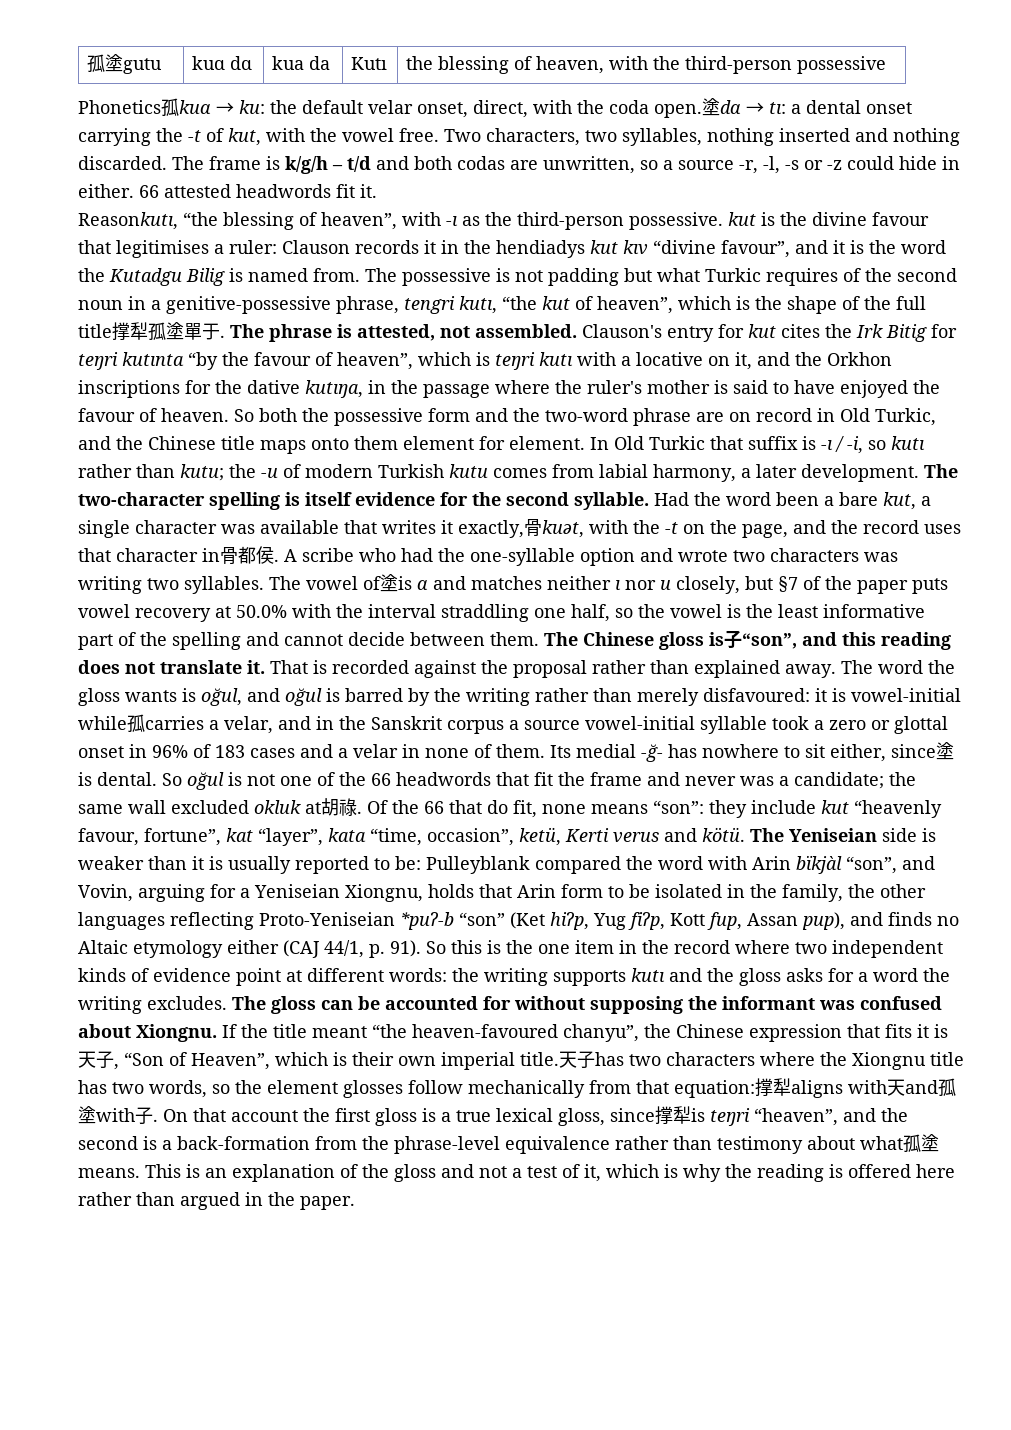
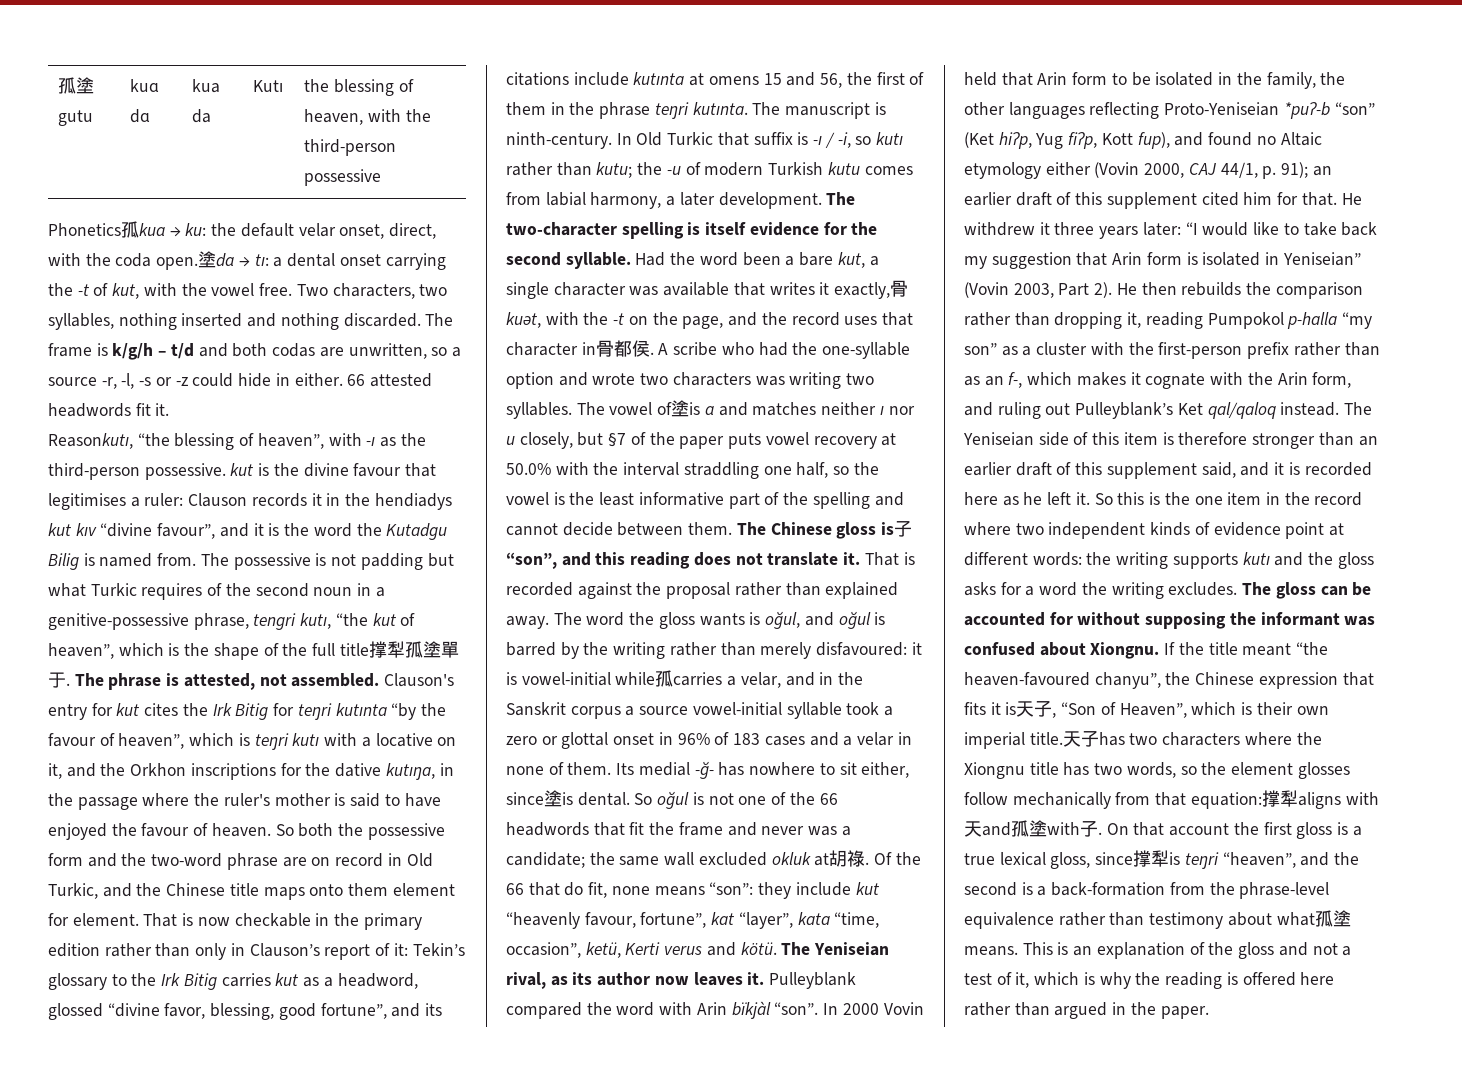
(585, 443) none -> [143,913,422,930] [48,943,465,960] [48,973,418,990] [48,1003,443,1020] [506,72,925,88] [506,102,886,119] [506,132,612,149] That is now checkable in the primary edition rather than only in Clauson’s report of it: Tekin’s glossary to the Irk Bitig carries kut as a headword, glossed “divine favor, blessing, good fortune”, and its citations include kutınta at omens 15 and 56, the first of them in the phrase teŋri kutınta. The manuscript is ninth-century.
[882,828,936,842] [78,856,421,874] side is weaker than it is usually reported to be: -> [506,972,765,989] rival, as its author now leaves it.
[846,856,935,874] [78,884,474,902] “son”, and Vovin, arguing for a Yeniseian Xiongnu, holds -> [774,1002,924,1015] [964,72,997,86] “son”. In 2000 Vovin held
[707,912,959,930] [78,940,421,958] fup, Assan pup), and finds no Altaic etymology either (CAJ 44/1, p. 91). -> [1137,132,1322,149] [964,162,1332,179] [964,192,1362,209] [964,222,1378,239] [964,252,1361,269] [964,282,1363,299] [964,312,1373,329] [964,342,1380,359] [964,372,1352,389] [964,402,1373,419] [963,432,1378,449] [964,462,1372,479] [964,492,1090,506] fup), and found no Altaic etymology either (Vovin 2000, CAJ 44/1, p. 91); an earlier draft of this supplement cited him for that. He withdrew it three years later: “I would like to take back my suggestion that Arin form is isolated in Yeniseian” (Vovin 2003, Part 2). He then rebuilds the comparison rather than dropping it, reading Pumpokol p-halla “my son” as a cluster with the first-person prefix rather than as an f-, which makes it cognate with the Arin form, and ruling out Pulleyblank’s Ket qal/qaloq instead. The Yeniseian side of this item is therefore stronger than an earlier draft of this supplement said, and it is recorded here as he left it.

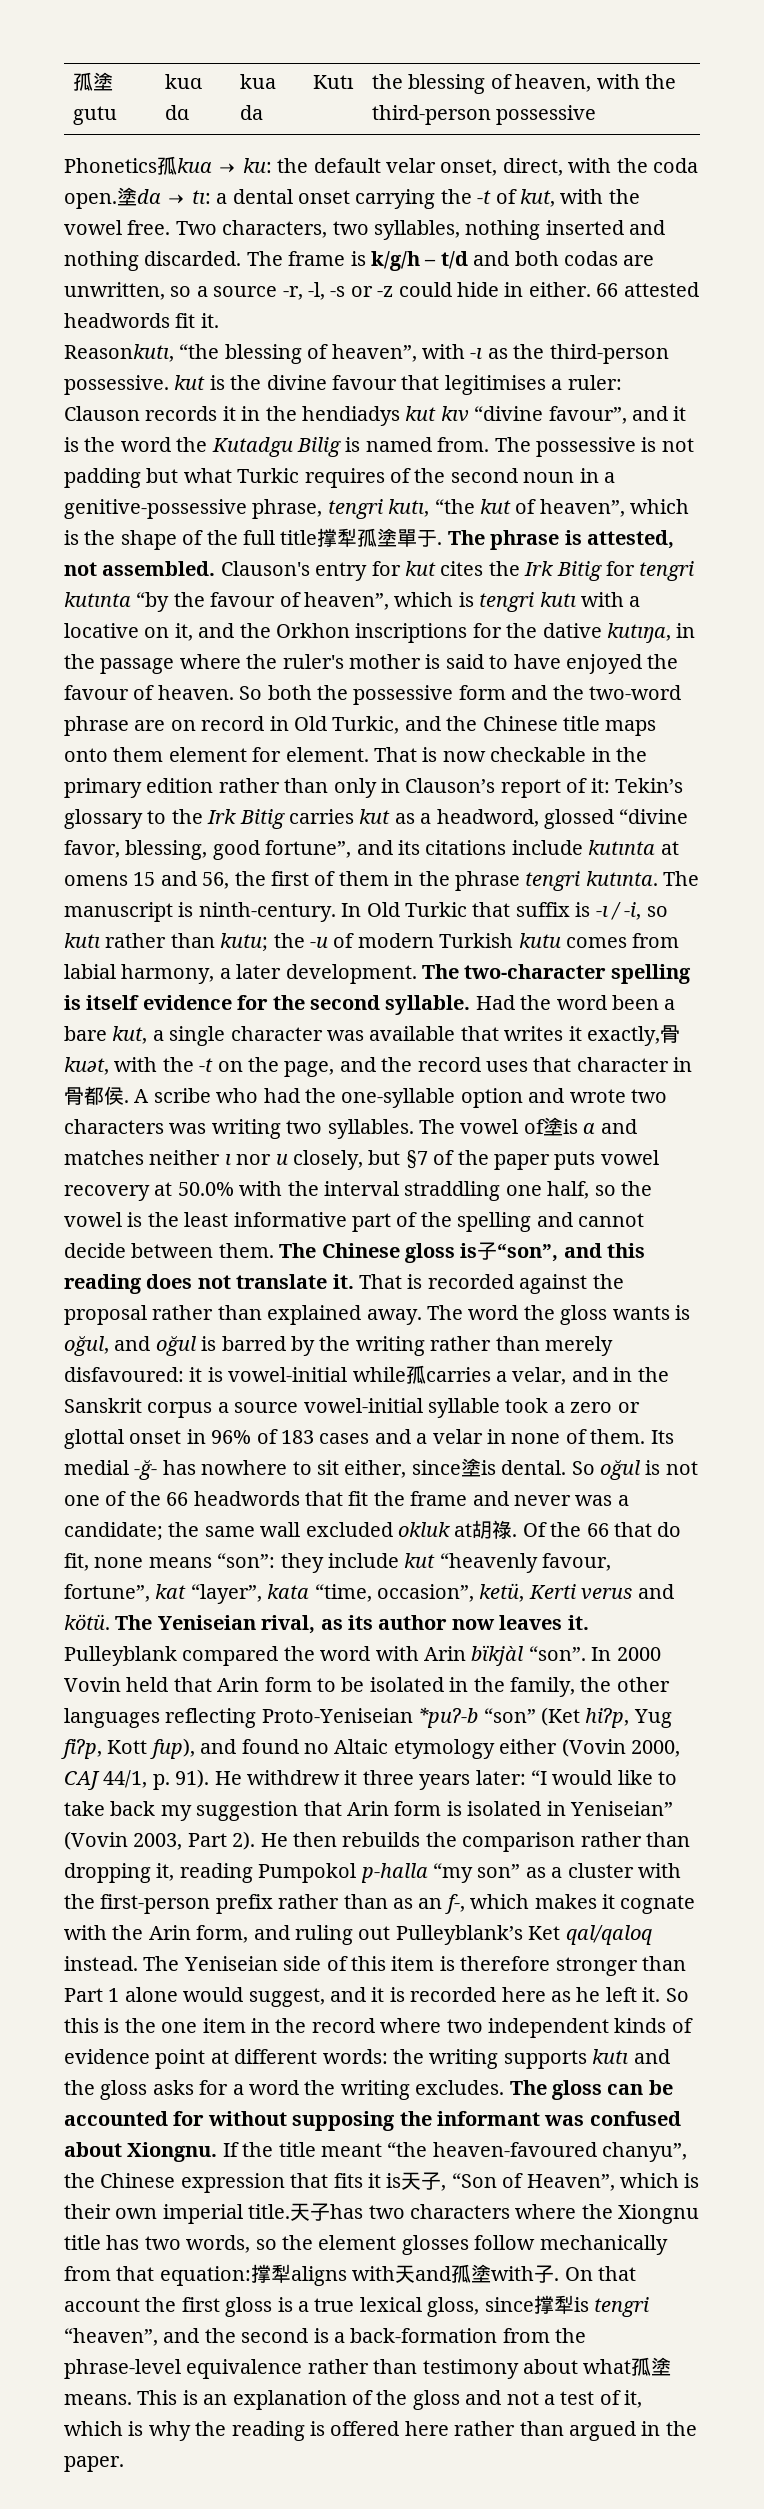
[297,703,332,720] teŋri -> [639,561,695,581] tengri
[254,733,289,750] teŋri -> [479,592,535,612] tengri
[654,102,689,119] teŋri -> [525,871,581,891] tengri
[1281,162,1332,178] [964,192,1337,209] 91); an earlier draft of this supplement cited him for that. -> [175,1769,210,1788] 91).
[1358,436,1378,446] [964,462,1236,479] an earlier draft of this supplement said, -> [64,1987,325,2007] Part 1 alone would suggest,
[1184,852,1219,869] teŋri -> [593,2297,649,2317] tengri

